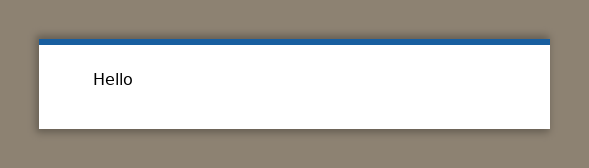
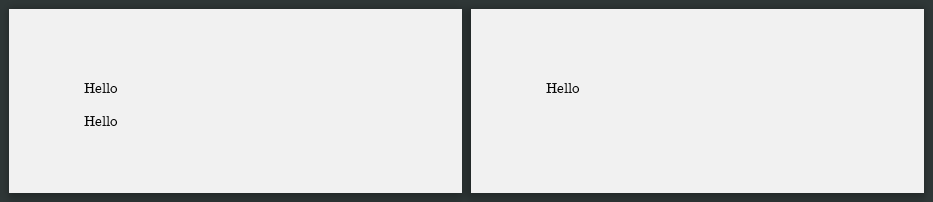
[93,73,133,85] Hello -> [84,83,118,93] [84,116,118,126] [546,83,580,93] Hello // Hello // Hello

